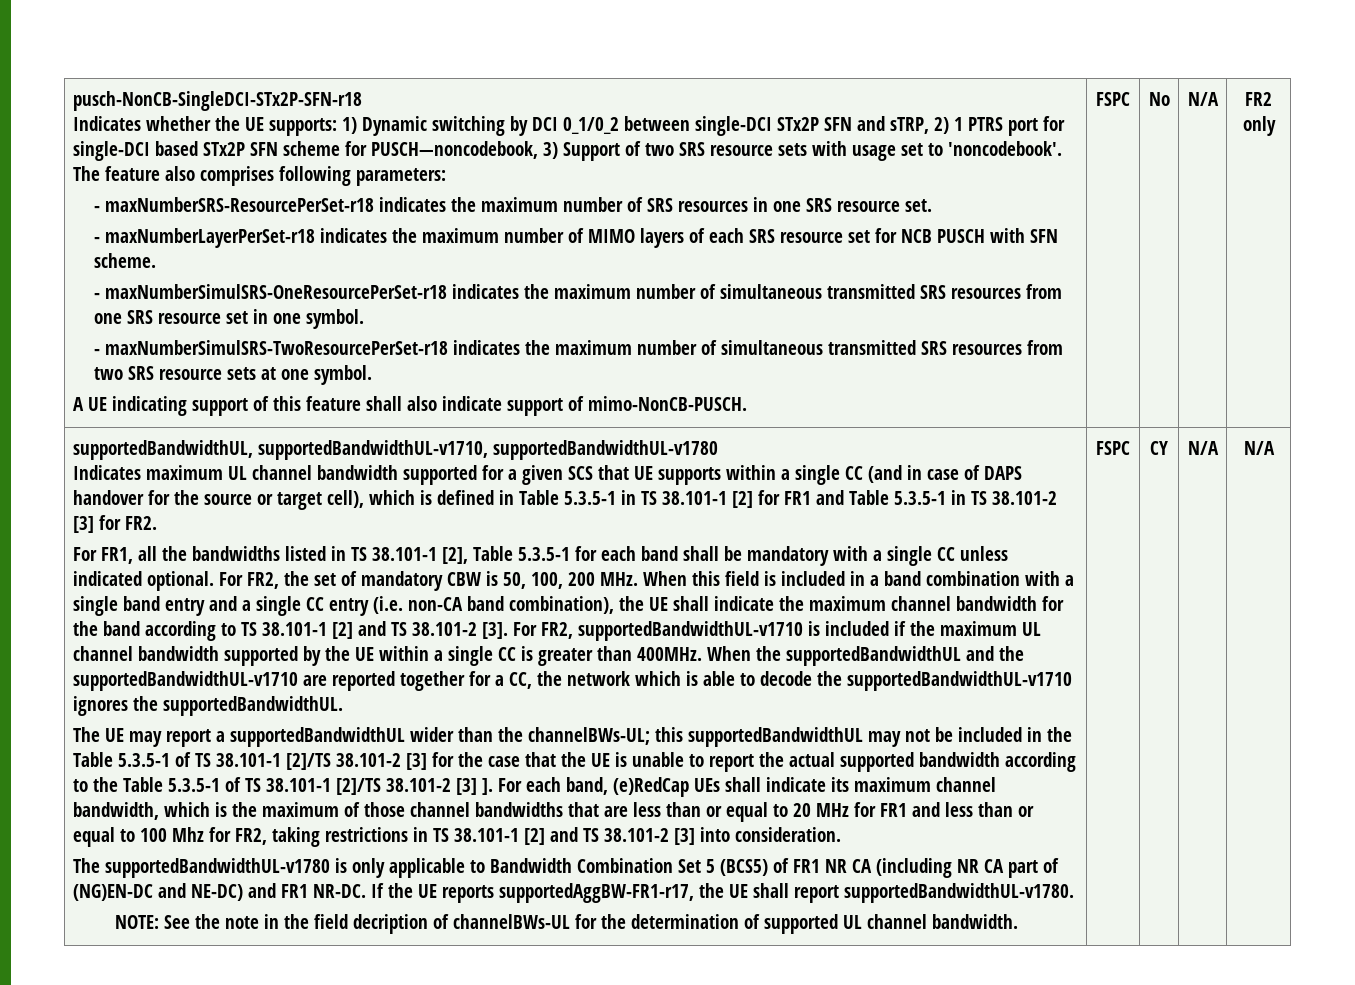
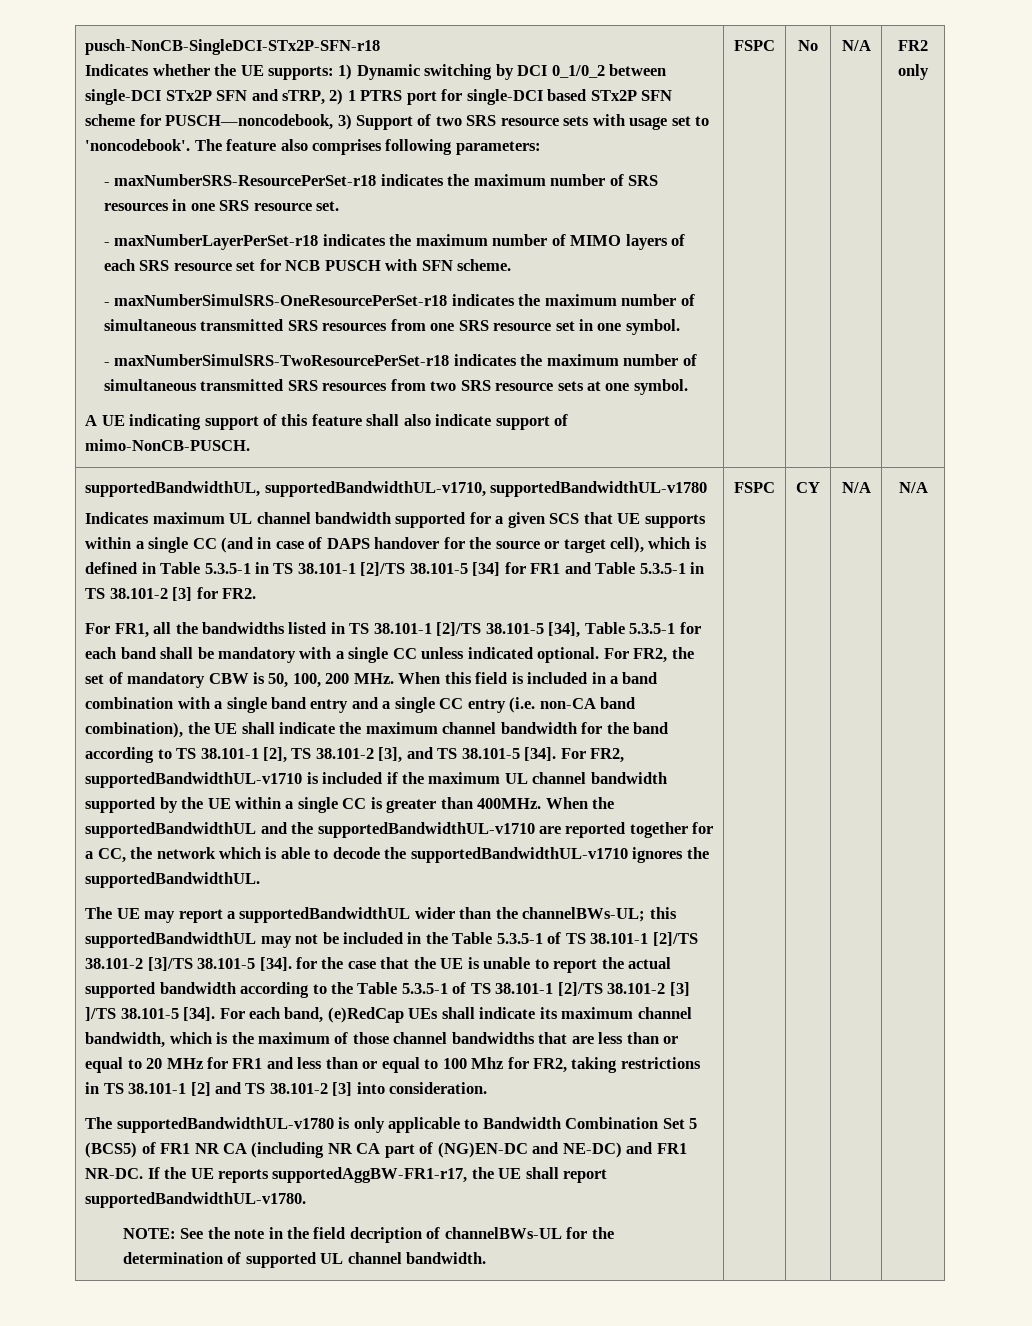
[731,491,753,508] [2] -> [360,562,501,576] [2]/TS 38.101-5 [34]
[441,547,468,564] [2], -> [436,622,581,638] [2]/TS 38.101-5 [34],
[331,621,508,639] [2] and TS 38.101-2 [3]. -> [262,747,557,763] [2], TS 38.101-2 [3], and TS 38.101-5 [34].
[405,753,427,770] [3] -> [147,957,292,971] [3]/TS 38.101-5 [34].
[481,778,493,795] ]. -> [85,1007,216,1021] ]/TS 38.101-5 [34].

